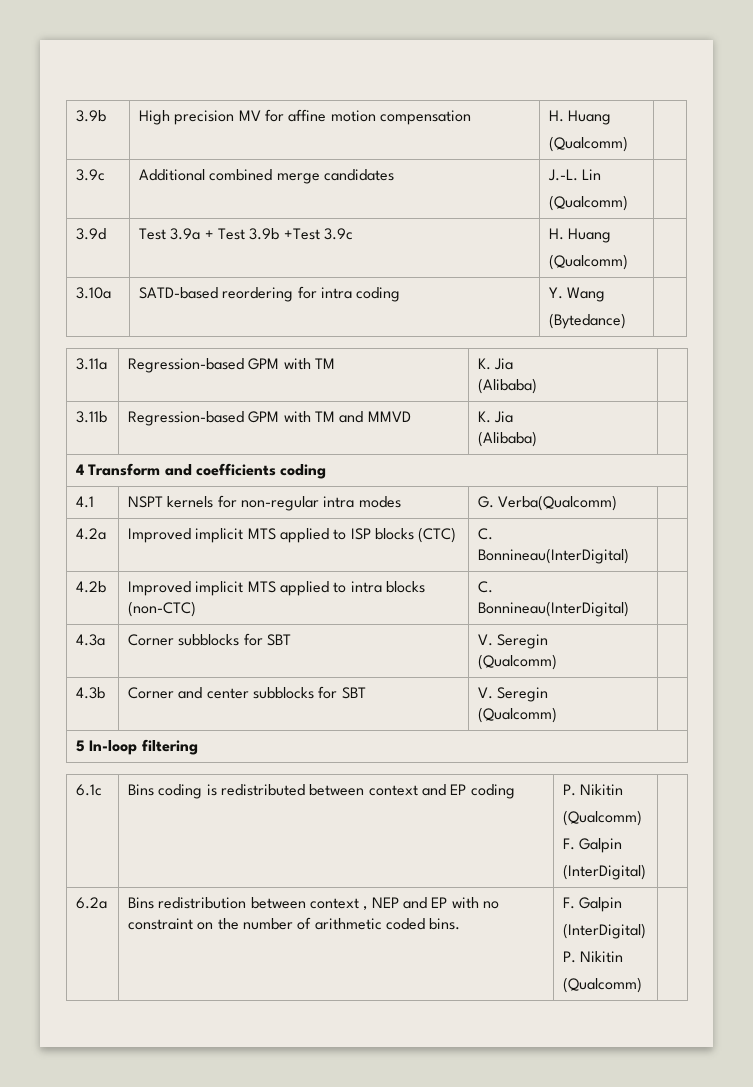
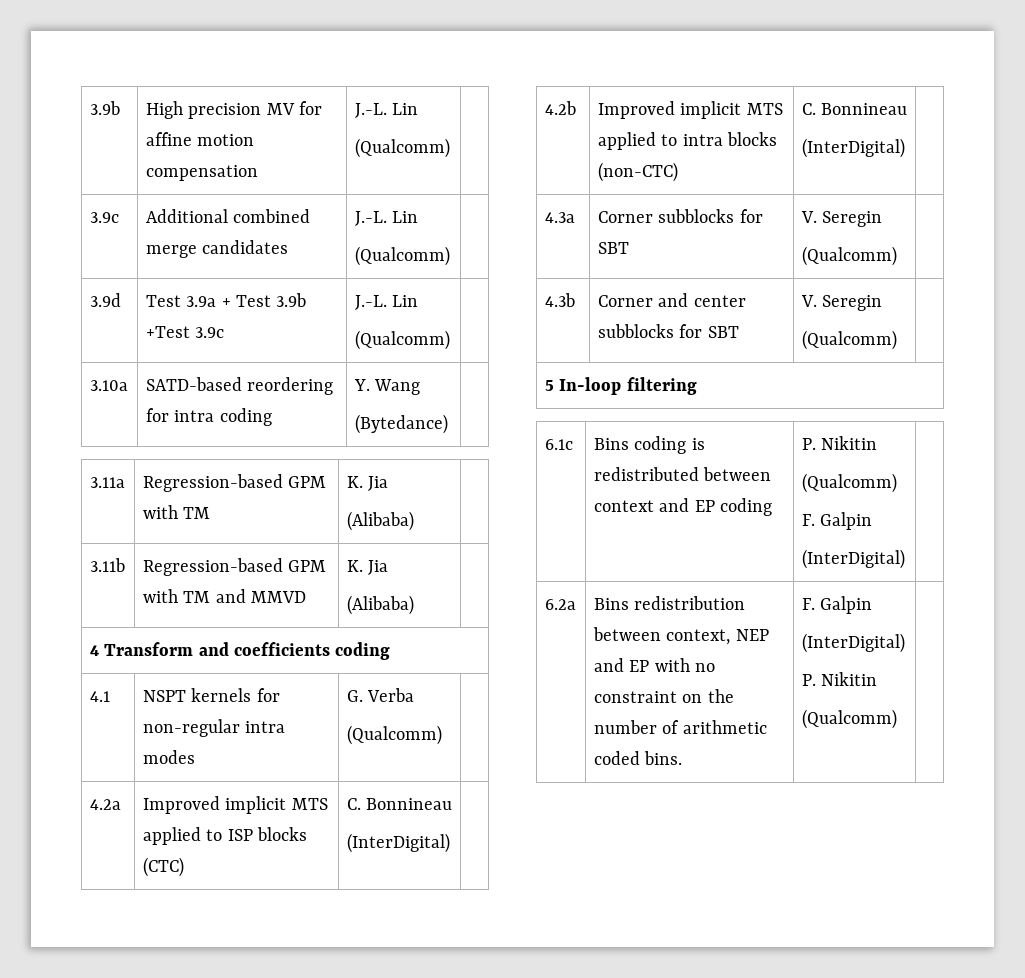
[549,110,612,125] H. Huang -> [354,103,419,118] J.-L. Lin
[549,228,612,243] H. Huang -> [354,295,419,310] J.-L. Lin
[498,495,618,511] Verba(Qualcomm) -> [367,688,415,702] [346,725,442,745] Verba // (Qualcomm)
[478,548,630,564] Bonnineau(InterDigital) -> [366,798,453,810] [346,833,450,853] Bonnineau // (InterDigital)
[478,601,630,617] Bonnineau(InterDigital) -> [821,103,908,115] [801,138,905,158] Bonnineau // (InterDigital)
[310,898,368,910] context , -> [666,629,731,645] context,

